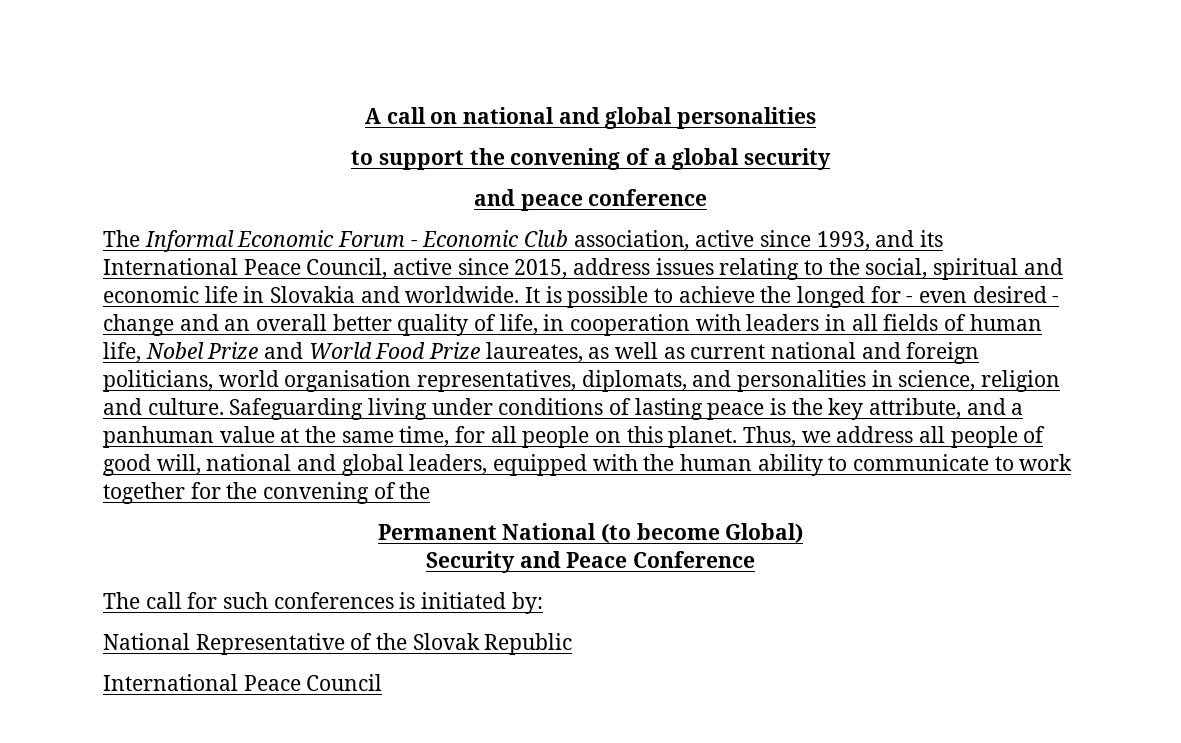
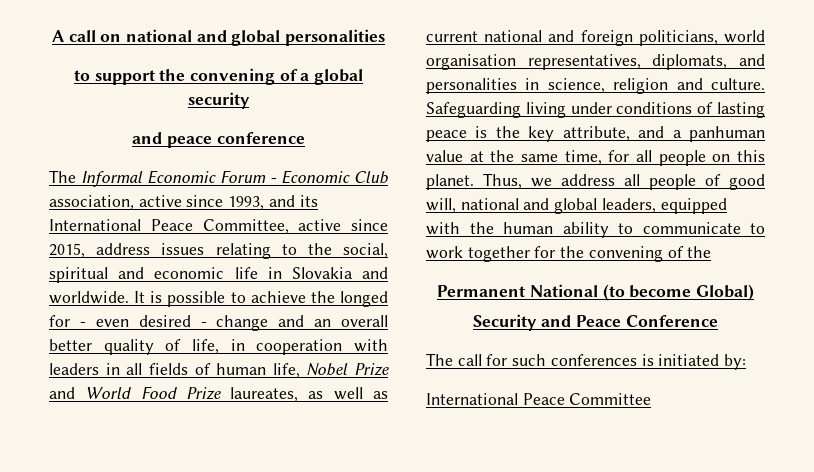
[306,258,388,279] Council, -> [202,219,289,234] Committee,
[103,633,573,655] [103,674,383,691] // National Representative of the Slovak Republic // International Peace Council -> [426,393,652,405] // International Peace Committee

